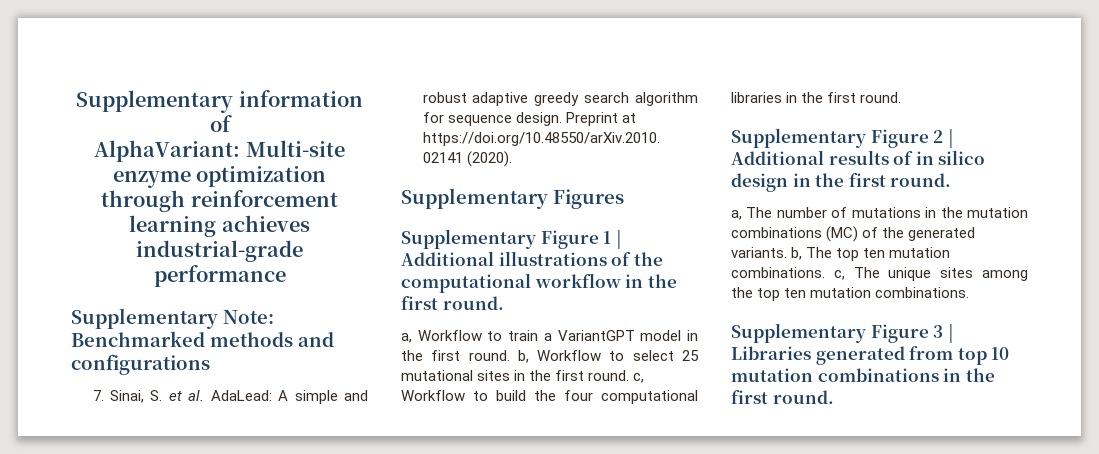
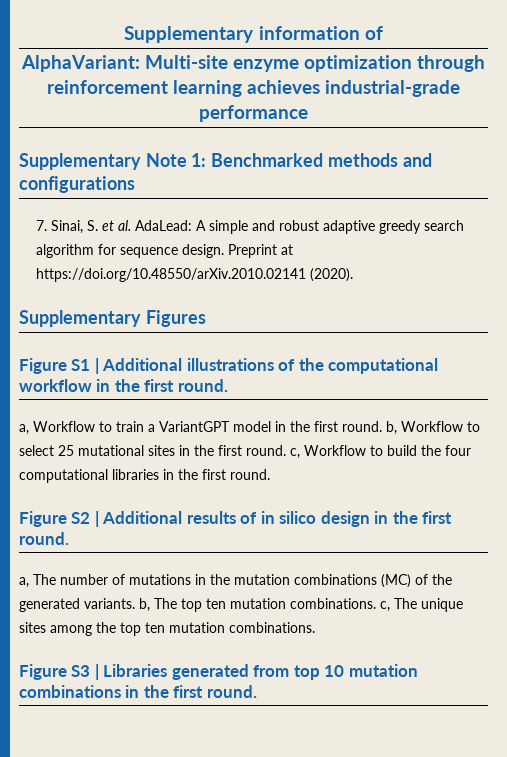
[223,310,274,324] Note: -> [145,153,207,167] Note 1:
[401,229,612,249] Supplementary Figure 1 -> [19,358,91,374] Figure S1
[731,128,944,148] Supplementary Figure 2 -> [19,511,91,527] Figure S2
[731,323,944,343] Supplementary Figure 3 -> [19,664,91,680] Figure S3

